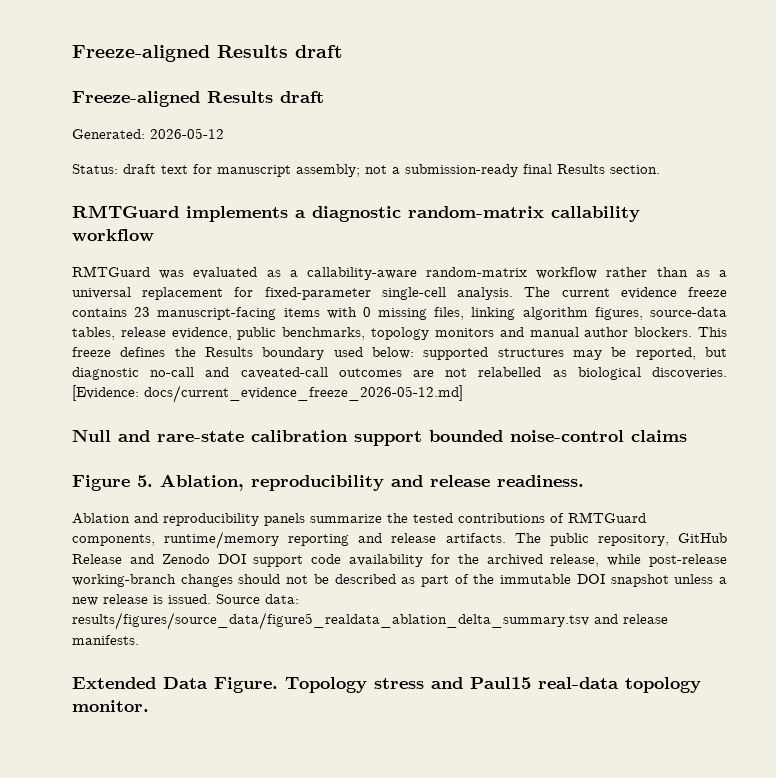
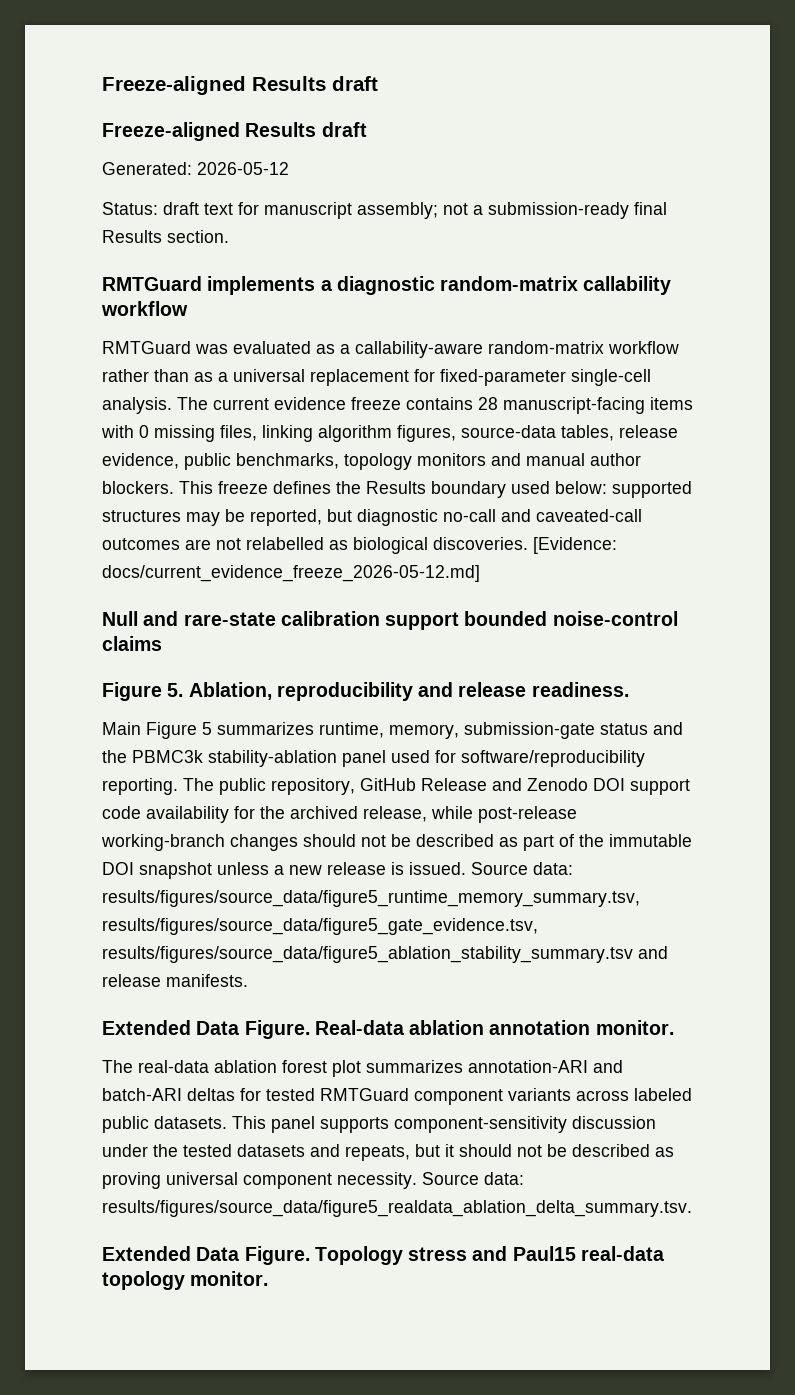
[134,307,151,317] 23 -> [478,397,498,410] 28
[72,512,646,526] [72,531,506,549] Ablation and reproducibility panels summarize the tested contributions of RMTGuard components, runtime/memory reporting and release artifacts. -> [102,722,683,739] [102,750,645,767] [102,778,178,795] Main Figure 5 summarizes runtime, memory, submission-gate status and the PBMC3k stability-ablation panel used for software/reproducibility reporting.
[72,612,589,630] results/figures/source_data/figure5_realdata_ablation_delta_summary.tsv -> [102,890,640,907] [102,918,538,935] [102,946,633,963] results/figures/source_data/figure5_runtime_memory_summary.tsv, results/figures/source_data/figure5_gate_evidence.tsv, results/figures/source_data/figure5_ablation_stability_summary.tsv
(139, 640) none -> [102,1020,674,1039] [102,1060,623,1077] [102,1088,692,1105] [102,1116,656,1133] [102,1144,674,1161] [102,1172,524,1189] [102,1200,692,1217] // Extended Data Figure. Real-data ablation annotation monitor. // The real-data ablation forest plot summarizes annotation-ARI and batch-ARI deltas for tested RMTGuard component variants across labeled public datasets. This panel supports component-sensitivity discussion under the tested datasets and repeats, but it should not be described as proving universal component necessity. Source data: results/figures/source_data/figure5_realdata_ablation_delta_summary.tsv.

